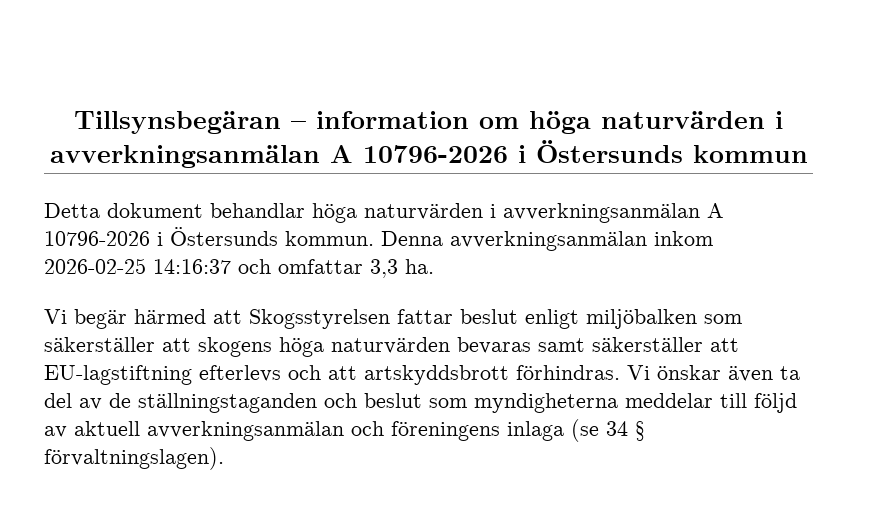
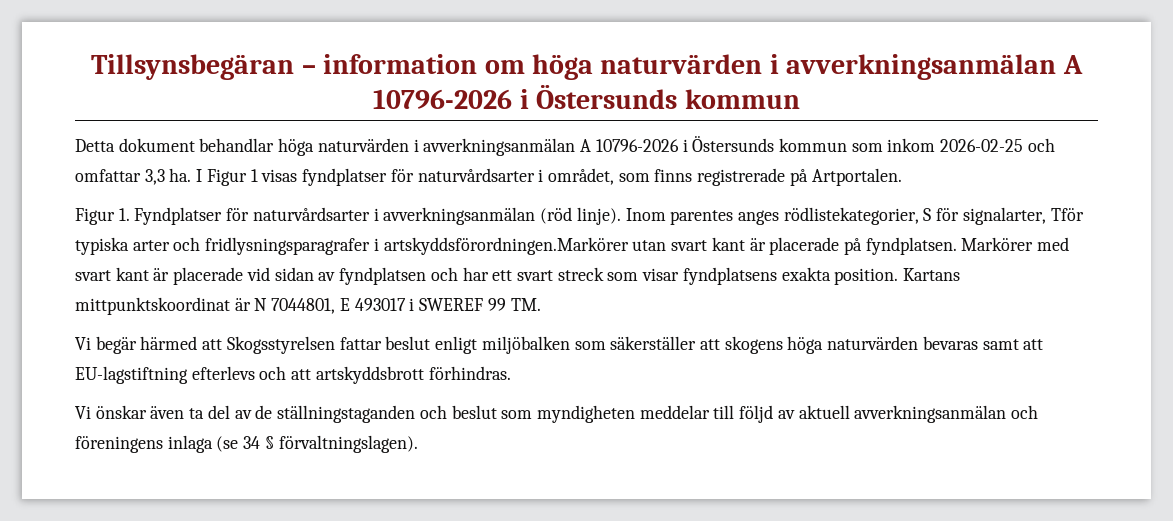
[285,231,647,251] kommun. Denna avverkningsanmälan -> [778,138,883,152] kommun som
[153,259,231,274] 14:16:37 -> (1024, 145) none
(434, 266) none -> [196,168,902,186] [75,207,1084,225] [75,237,1070,255] [75,267,961,285] [75,297,541,315] I Figur 1 visas fyndplatser för naturvårdsarter i området, som finns registrerade på Artportalen. // Figur 1. Fyndplatser för naturvårdsarter i avverkningsanmälan (röd linje). Inom parentes anges rödlistekategorier, S för signalarter, Tför typiska arter och fridlysningsparagrafer i artskyddsförordningen.Markörer utan svart kant är placerade på fyndplatsen. Markörer med svart kant är placerade vid sidan av fyndplatsen och har ett svart streck som visar fyndplatsens exakta position. Kartans mittpunktskoordinat är N 7044801, E 493017 i SWEREF 99 TM.
[592,337,703,352] säkerställer -> (1019, 344) none
(620, 372) none -> (511, 373) //
[474,393,618,413] myndigheterna -> [536,405,635,423] myndigheten

